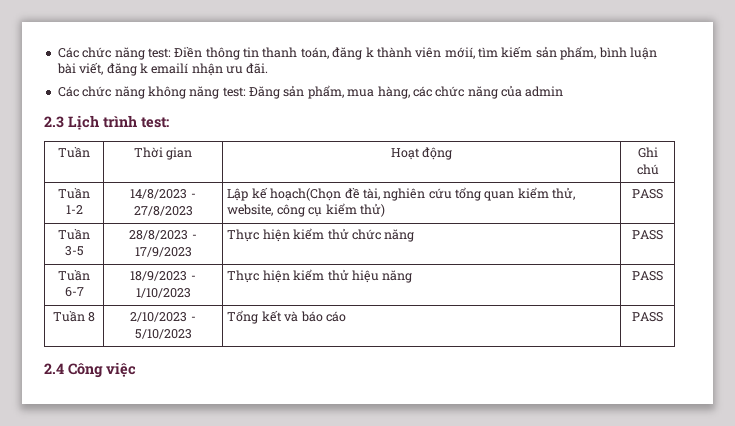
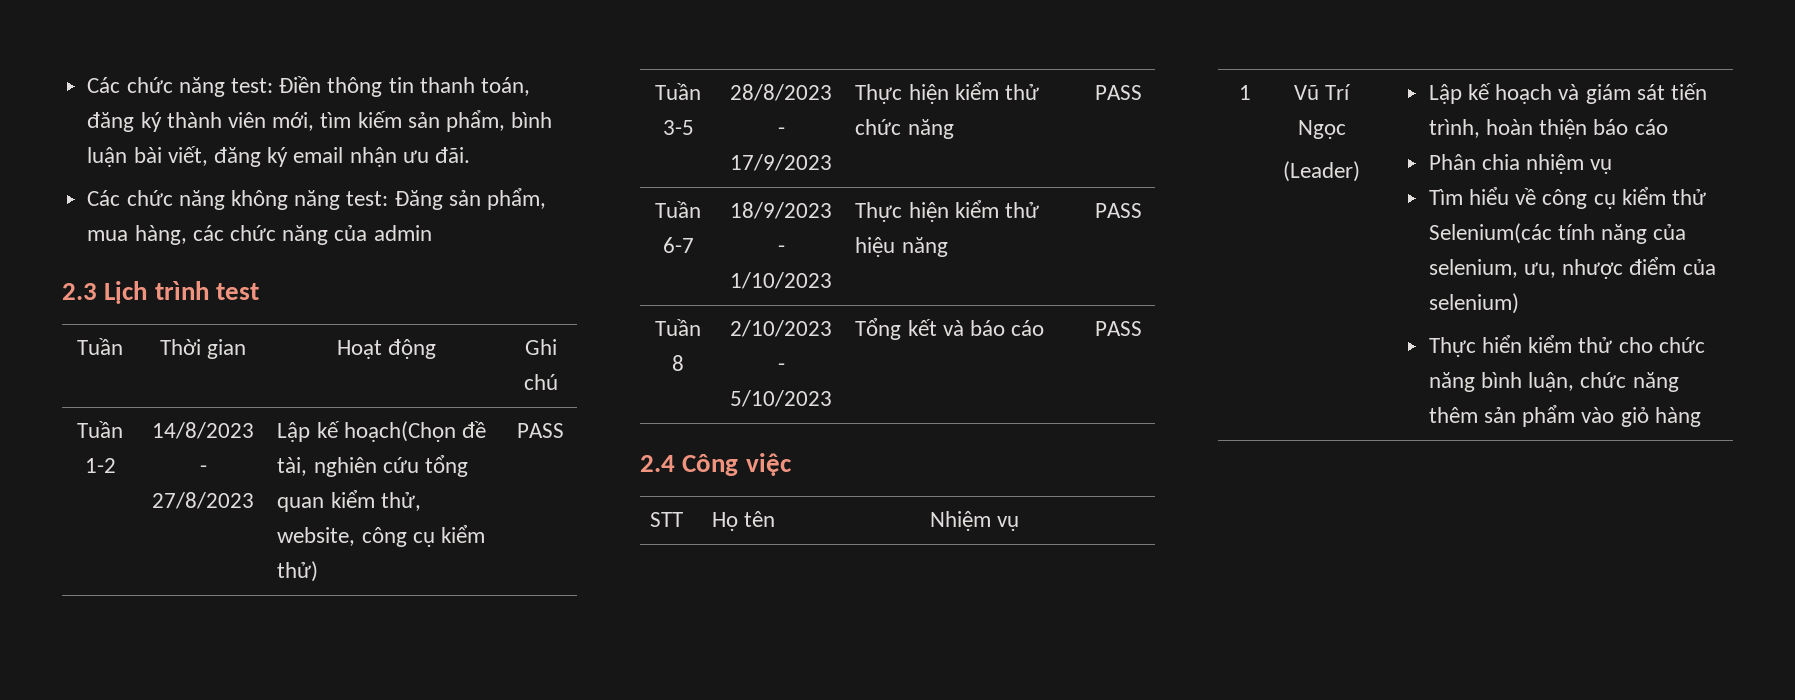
[365,47,374,57] k -> [140,112,162,132] ký
[444,47,475,59] mớií, -> [272,112,315,131] mới,
[139,63,189,74] k emailí -> [267,147,344,167] ký email
[141,117,169,128] test: -> [215,283,259,300] test
(136, 369) none -> [650,512,683,527] [711,511,776,531] [929,511,1020,531] [1238,85,1251,100] [1293,84,1352,100] [1297,120,1346,139] [1283,161,1360,182] [1428,83,1708,104] [1428,119,1668,139] [1428,154,1613,174] [1428,187,1707,209] [1428,223,1687,244] [1428,257,1716,279] [1428,293,1519,314] [1428,335,1705,357] [1428,372,1679,392] [1428,405,1701,427] // STT | Họ tên | Nhiệm vụ // 1 | Vũ Trí Ngọc // (Leader) | Lập kế hoạch và giám sát tiến trình, hoàn thiện báo cáo // Phân chia nhiệm vụ // Tìm hiểu về công cụ kiểm thử Selenium(các tính năng của selenium, ưu, nhược điểm của selenium) // Thực hiển kiểm thử cho chức năng bình luận, chức năng thêm sản phẩm vào giỏ hàng

